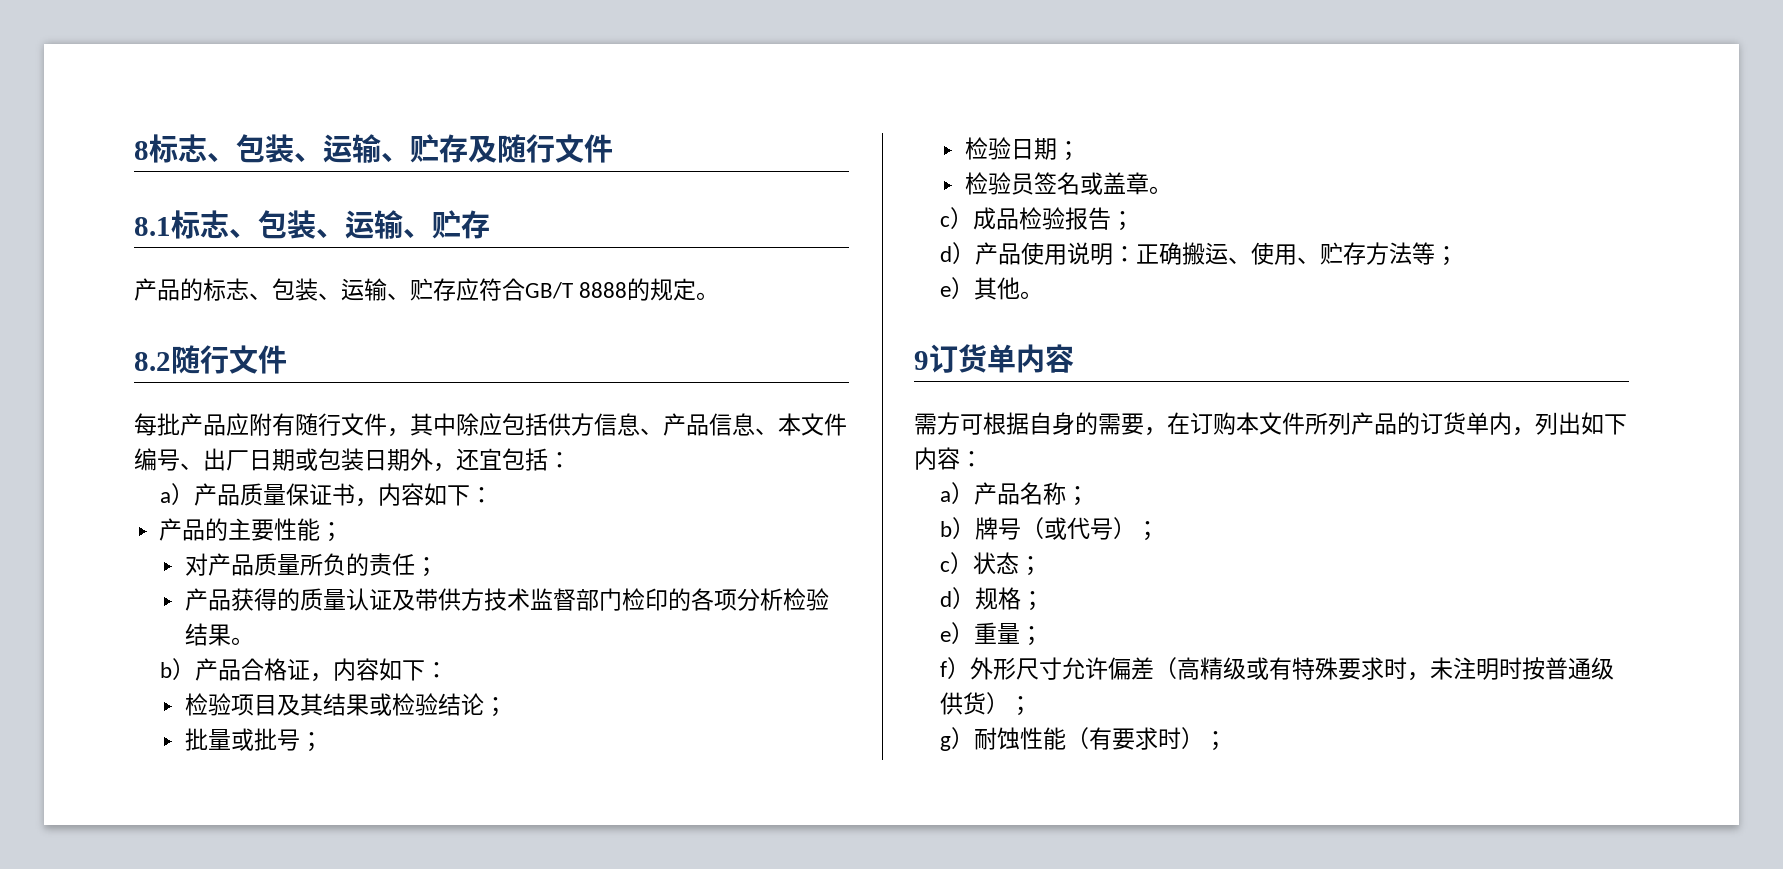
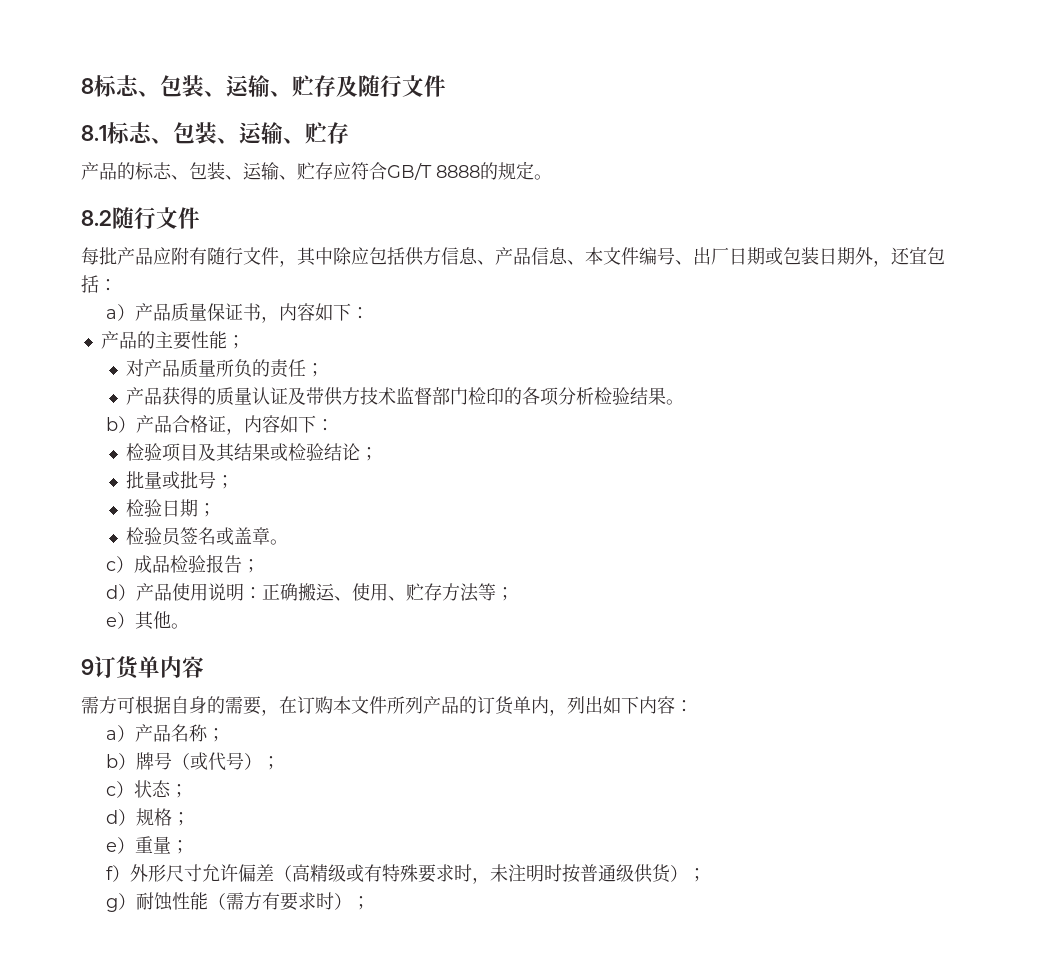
(1089, 738) none -> [226,892,263,910] 需方

